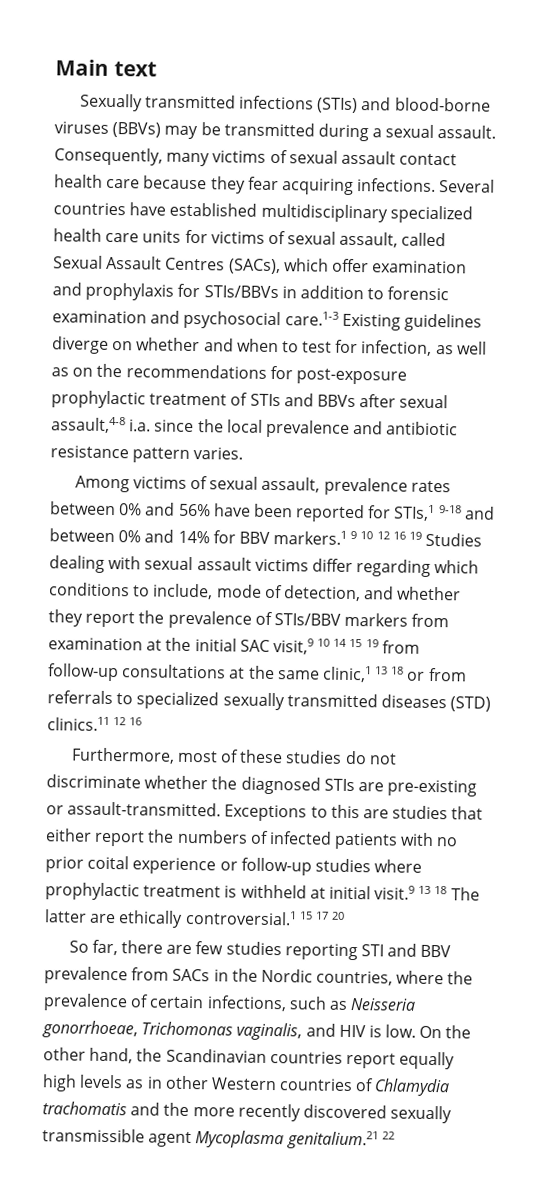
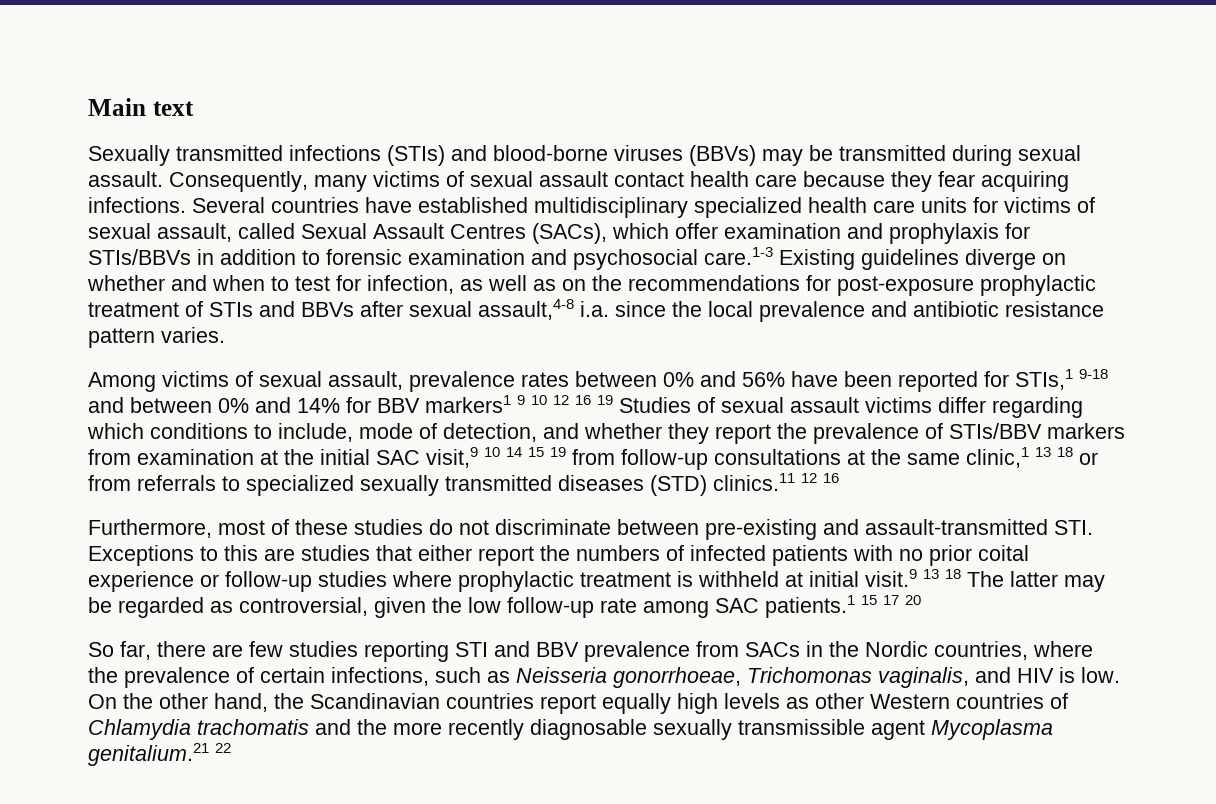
[372,128,383,138] a -> (1012, 155) none
[273,530,348,545] markers.1 -> [425,395,511,413] markers1
[49,555,142,573] dealing with -> [697,397,715,413] of
[144,775,478,797] [46,801,222,817] whether the diagnosed STIs are pre-existing or assault-transmitted. -> [617,519,1093,540] between pre-existing and assault-transmitted STI.
[89,909,297,928] are ethically controversial.1 -> [1064,575,1105,592] [88,595,855,618] may be regarded as controversial, given the low follow-up rate among SAC patients.1
[146,1076,163,1089] in -> (809, 703) none
[302,1104,387,1119] discovered -> [530,719,647,740] diagnosable

